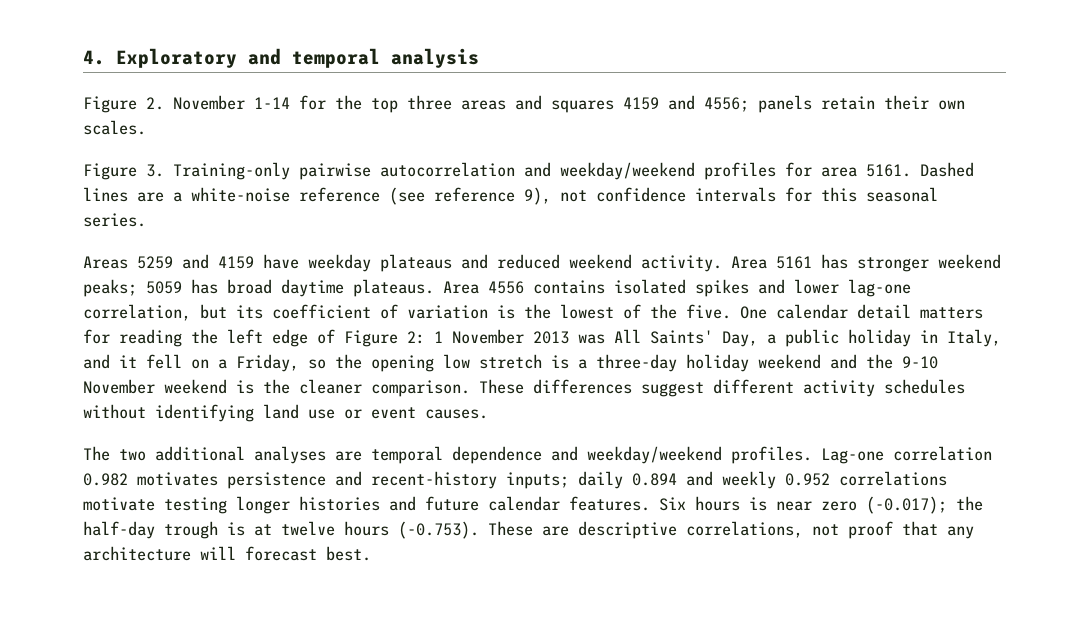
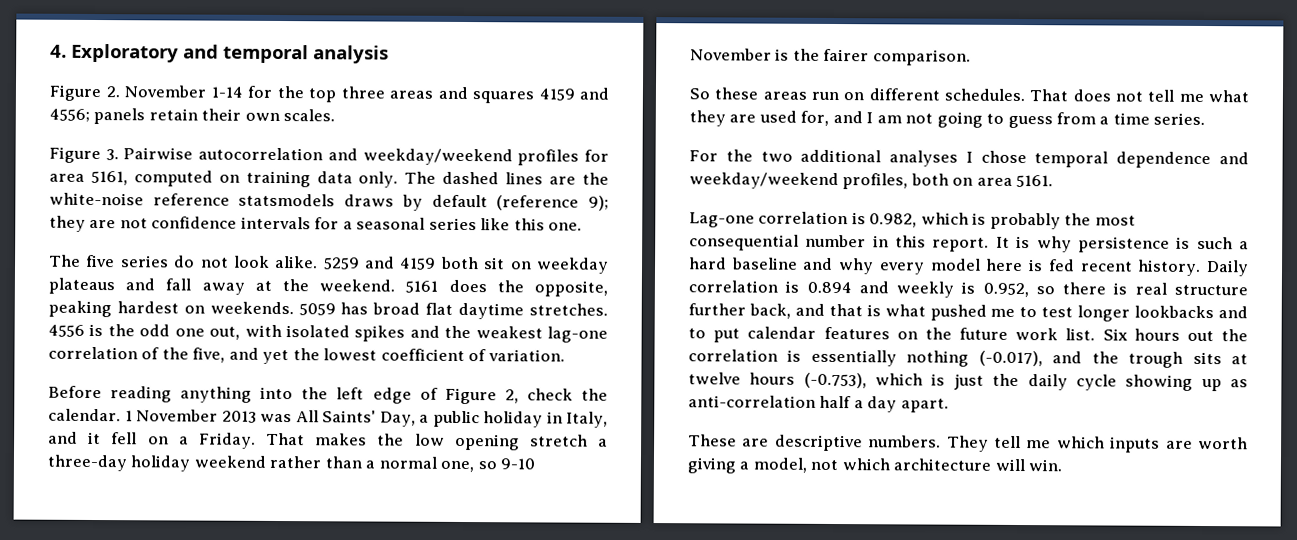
[173,162,371,180] Training-only pairwise -> [123,147,194,160] Pairwise
[866,162,974,177] 5161. Dashed -> [90,170,500,188] 5161, computed on training data only. The dashed
[173,192,182,202] a -> [582,172,610,185] the
[389,187,938,205] [83,213,146,227] [83,254,1001,272] [83,279,911,297] [83,304,983,321] [83,329,182,347] (see reference 9), not confidence intervals for this seasonal series. // Areas 5259 and 4159 have weekday plateaus and reduced weekend activity. Area 5161 has stronger weekend peaks; 5059 has broad daytime plateaus. Area 4556 contains isolated spikes and lower lag-one correlation, but its coefficient of variation is the lowest of the five. One calendar detail matters for reading -> [238,193,609,211] [49,215,583,232] [49,254,610,274] [48,277,608,297] [48,300,609,320] [48,323,608,343] [48,346,565,365] [48,385,294,403] statsmodels draws by default (reference 9); they are not confidence intervals for a seasonal series like this one. // The five series do not look alike. 5259 and 4159 both sit on weekday plateaus and fall away at the weekend. 5161 does the opposite, peaking hardest on weekends. 5059 has broad flat daytime stretches. 4556 is the odd one out, with isolated spikes and the weakest lag-one correlation of the five, and yet the lowest coefficient of variation. // Before reading anything into
[407,331,425,344] 2: -> [504,388,608,404] [48,408,121,422] 2, check the calendar.
[236,354,893,372] Friday, so the opening low stretch is a three-day holiday weekend and the -> [198,432,609,451] [47,454,497,473] Friday. That makes the low opening stretch a three-day holiday weekend rather than a normal one, so
[164,379,362,394] weekend is the cleaner -> [775,48,870,62] is the fairer
[479,379,965,397] [83,404,488,422] [83,446,110,461] These differences suggest different activity schedules without identifying land use or event causes. // The -> [689,87,1249,103] [689,110,1206,129] [689,149,753,162] // So these areas run on different schedules. That does not tell me what they are used for, and I am not going to guess from a time series. // For the
[335,451,362,461] are -> [965,150,1027,164] I chose
[731,446,992,464] [83,471,947,489] [83,496,983,514] [83,521,974,539] [83,546,371,561] profiles. Lag-one correlation 0.982 motivates persistence and recent-history inputs; daily 0.894 and weekly 0.952 correlations motivate testing longer histories and future calendar features. Six hours is near zero (-0.017); the half-day trough is at twelve hours (-0.753). These are descriptive correlations, not proof that any architecture will forecast best. -> [842,173,1054,190] [689,211,1136,230] [689,234,1249,253] [689,257,1249,277] [688,280,1248,298] [688,303,1248,322] [688,326,1248,343] [688,349,1248,368] [688,372,1248,392] [688,395,949,413] [688,434,1248,453] [687,457,1063,474] profiles, both on area 5161. // Lag-one correlation is 0.982, which is probably the most consequential number in this report. It is why persistence is such a hard baseline and why every model here is fed recent history. Daily correlation is 0.894 and weekly is 0.952, so there is real structure further back, and that is what pushed me to test longer lookbacks and to put calendar features on the future work list. Six hours out the correlation is essentially nothing (-0.017), and the trough sits at twelve hours (-0.753), which is just the daily cycle showing up as anti-correlation half a day apart. // These are descriptive numbers. They tell me which inputs are worth giving a model, not which architecture will win.

